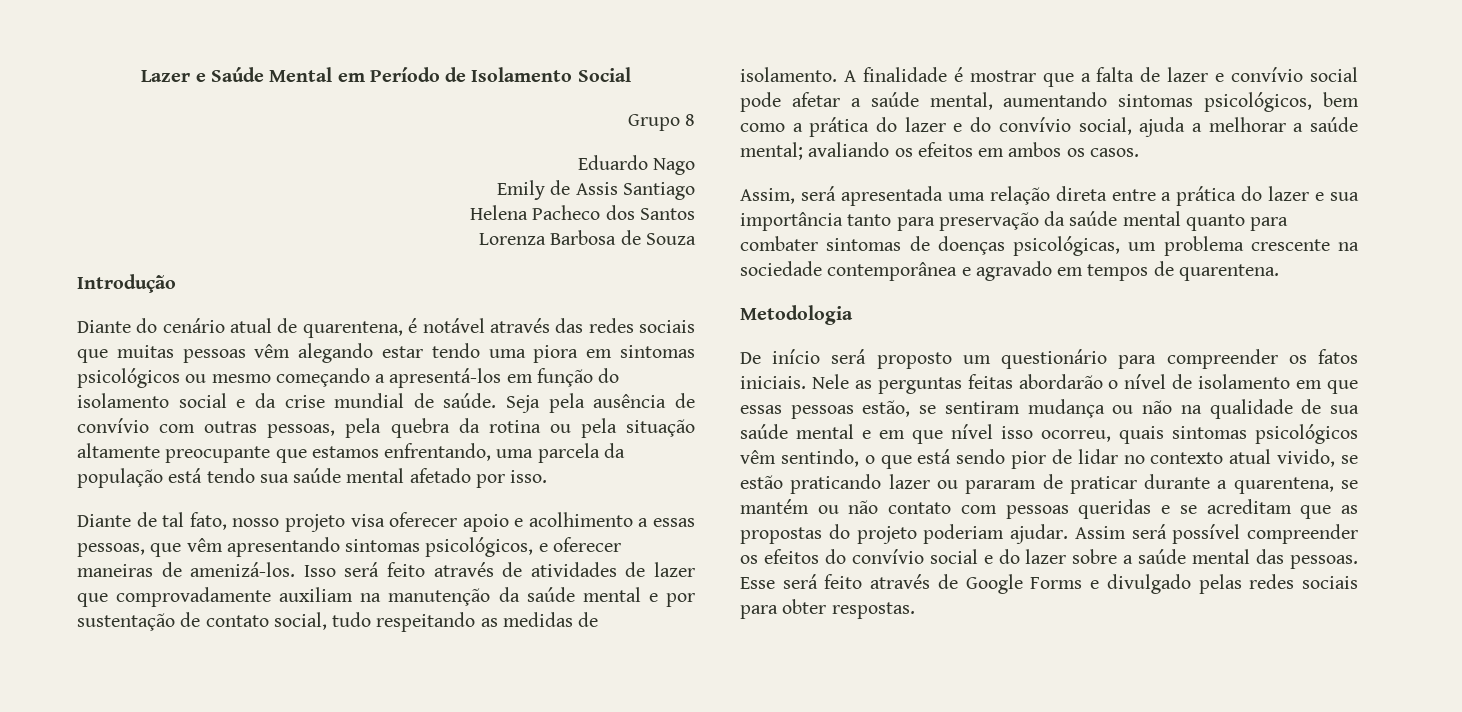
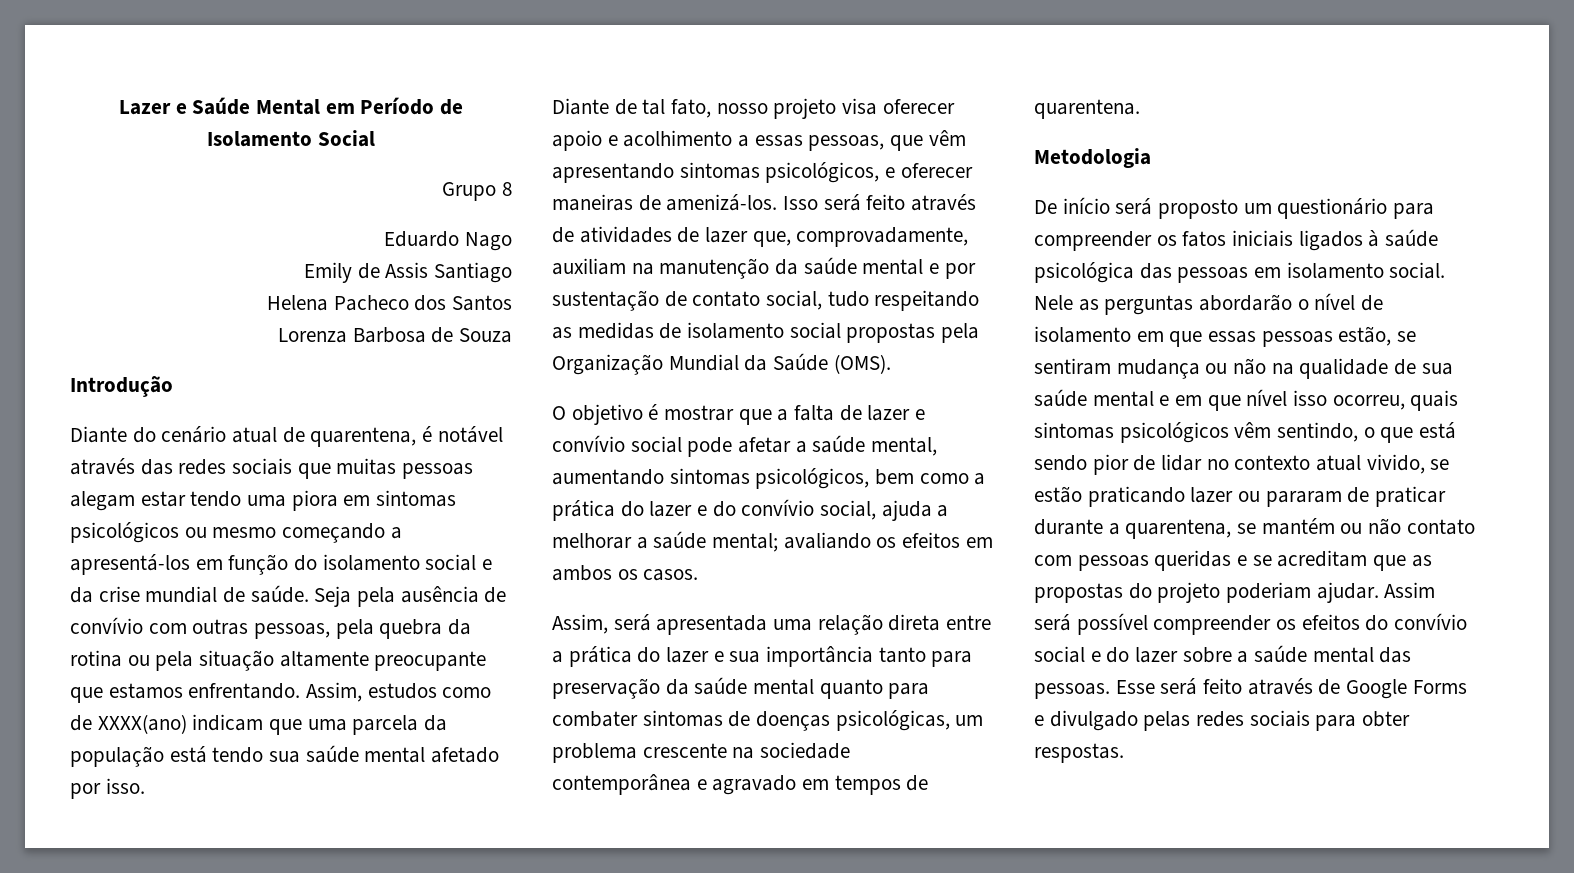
[254,343,374,363] vêm alegando -> [70,491,135,511] alegam
[384,443,492,461] enfrentando, -> [188,682,492,702] [70,714,303,735] enfrentando. Assim, estudos como de XXXX(ano) indicam que
[77,587,272,607] que comprovadamente -> [752,227,969,247] que, comprovadamente,
[740,67,947,82] isolamento. A finalidade -> [687,322,980,343] [552,353,891,375] [552,404,643,425] isolamento social propostas pela Organização Mundial da Saúde (OMS). // O objetivo
[740,376,806,389] iniciais. -> [1232,229,1439,251] [1034,262,1446,283] iniciais ligados à saúde psicológica das pessoas em isolamento social.
[967,374,1013,389] feitas -> (1194, 305) none

